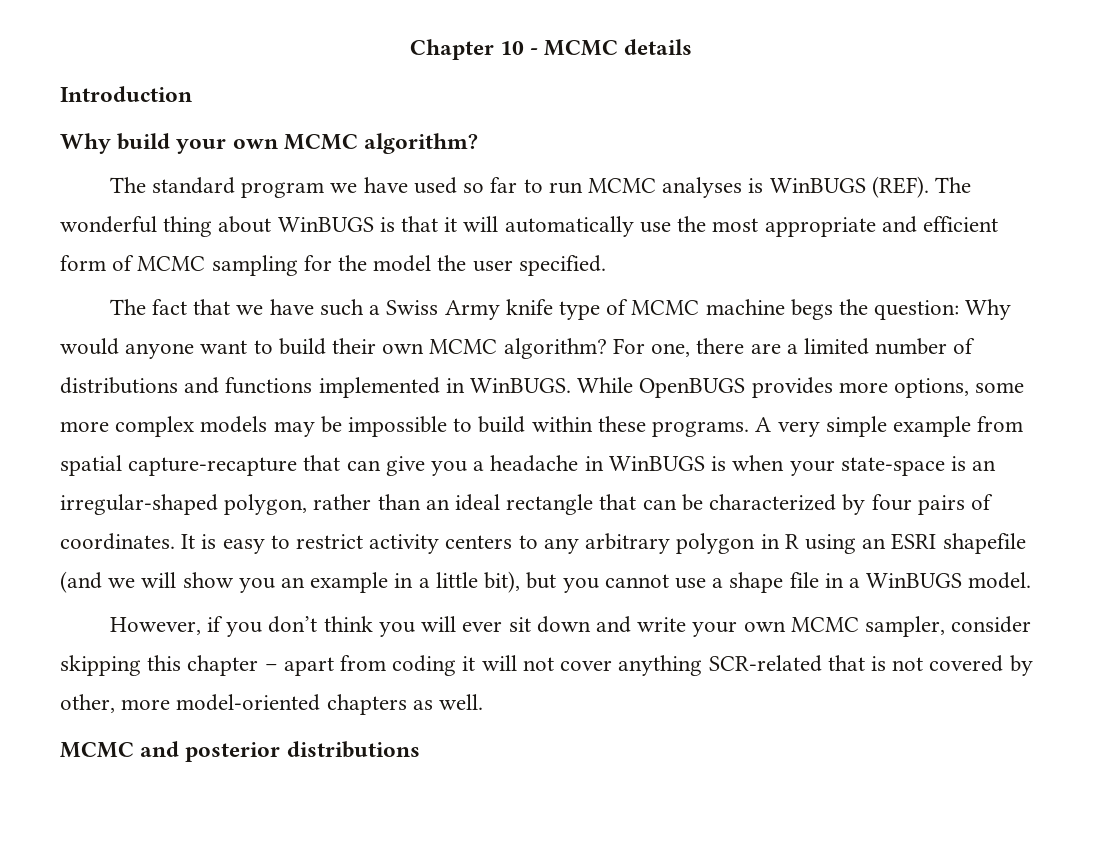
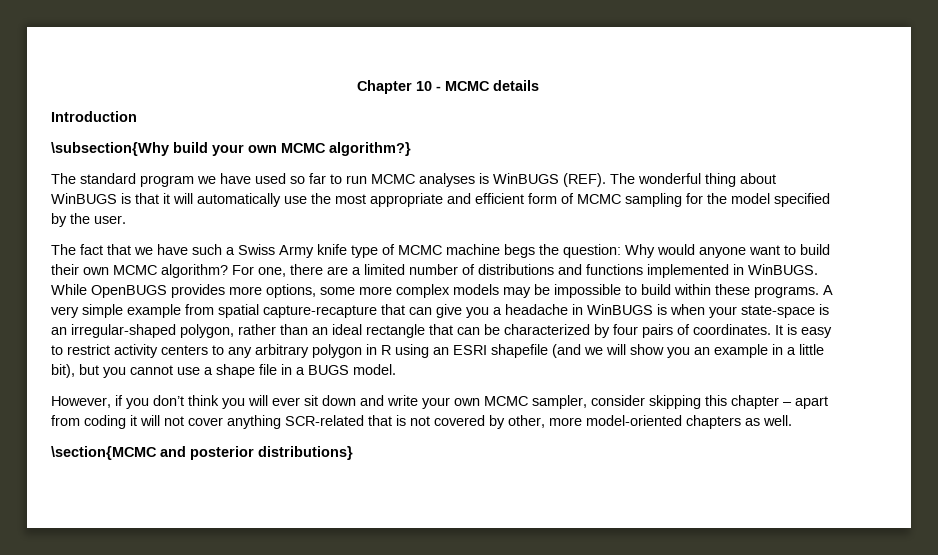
[60,133,111,154] Why -> [51,142,169,156] \subsection{Why
[364,133,479,154] algorithm? -> [329,142,411,156] algorithm?}
[437,255,606,276] the user specified. -> [774,193,830,207] [51,213,126,227] specified by the user.
[866,573,963,588] WinBUGS -> [308,365,349,375] BUGS
[60,742,134,758] MCMC -> [51,446,157,460] \section{MCMC
[286,741,420,758] distributions -> [258,446,353,460] distributions}

